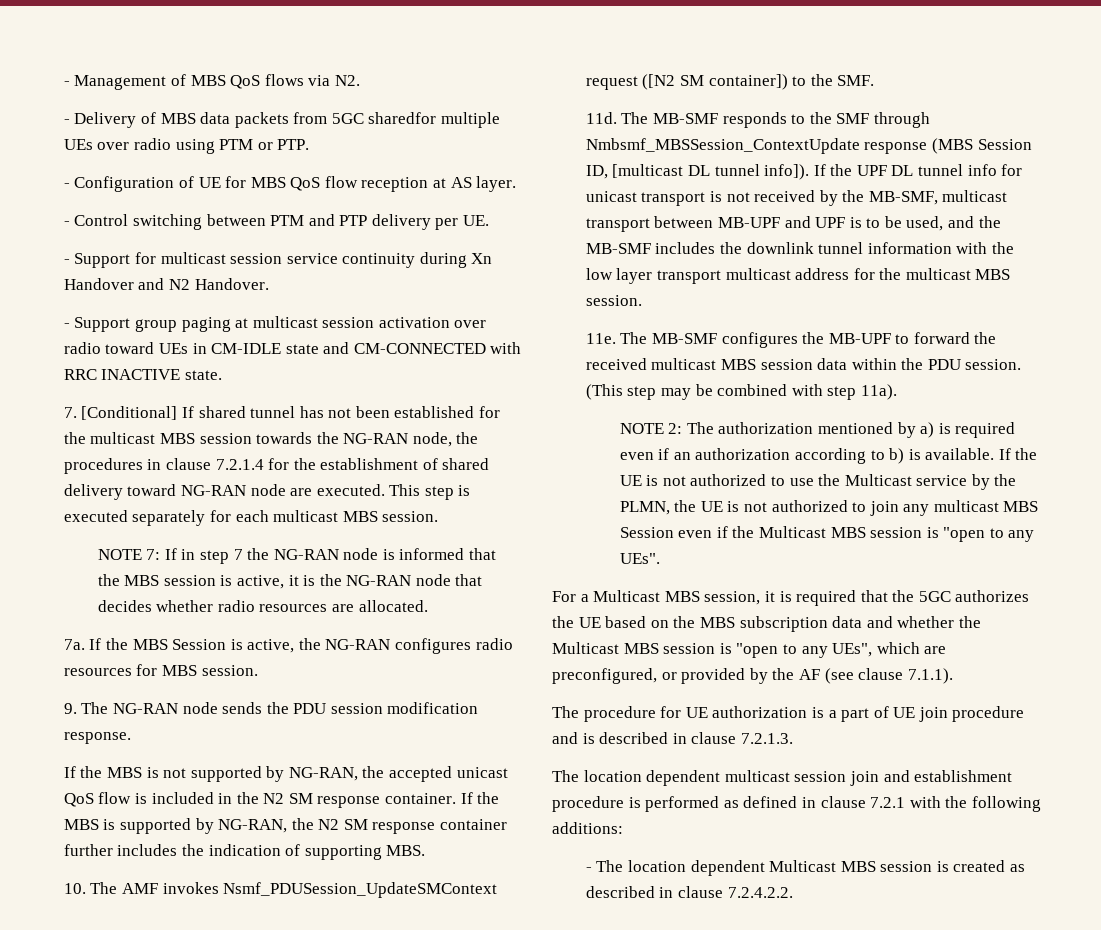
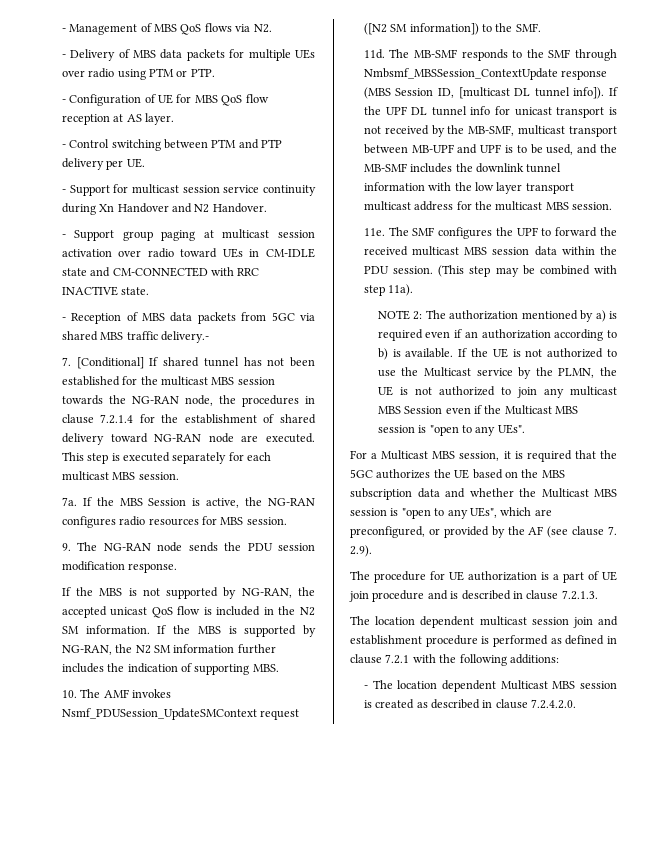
[293,112,437,124] from 5GC sharedfor -> [229,49,245,58] for
(222, 375) none -> [61,312,315,324] [61,331,210,343] // - Reception of MBS data packets from 5GC via shared MBS traffic delivery.-
[97,548,497,564] [97,574,483,589] [97,600,428,612] // NOTE 7: If in step 7 the NG-RAN node is informed that the MBS session is active, it is the NG-RAN node that decides whether radio resources are allocated. -> (179, 476) none
[317,793,457,808] response container. -> [85,625,150,634] information.
[372,819,508,834] response container -> [173,644,235,653] information
[708,74,788,90] container]) -> [409,23,479,35] information])
[651,333,717,344] MB-SMF -> [412,227,435,236] SMF
[828,333,891,344] MB-UPF -> [516,227,538,236] UPF
[907,668,953,684] 7.1.1). -> [608,526,617,535] [350,545,372,557] 7. 2.9).
[727,887,793,898] 7.2.4.2.2. -> [531,699,577,709] 7.2.4.2.0.

